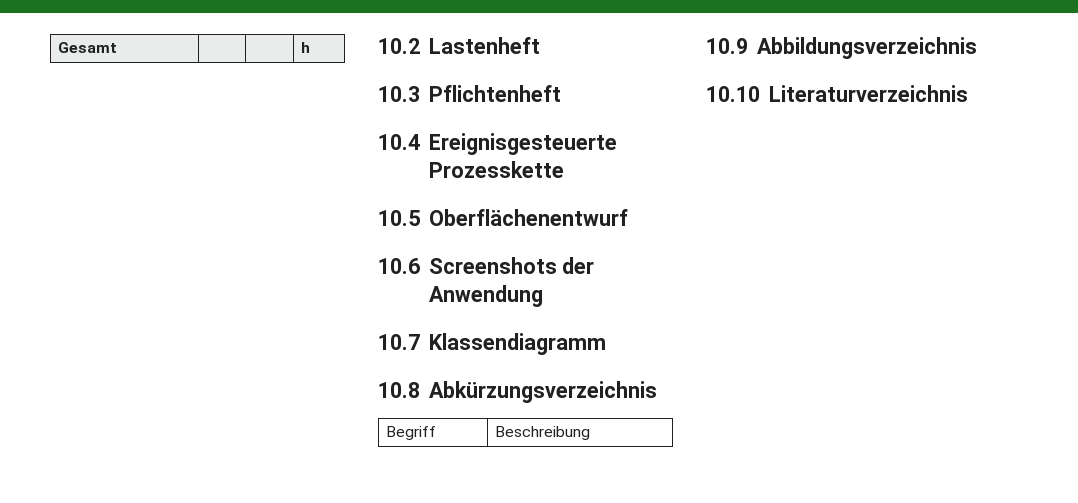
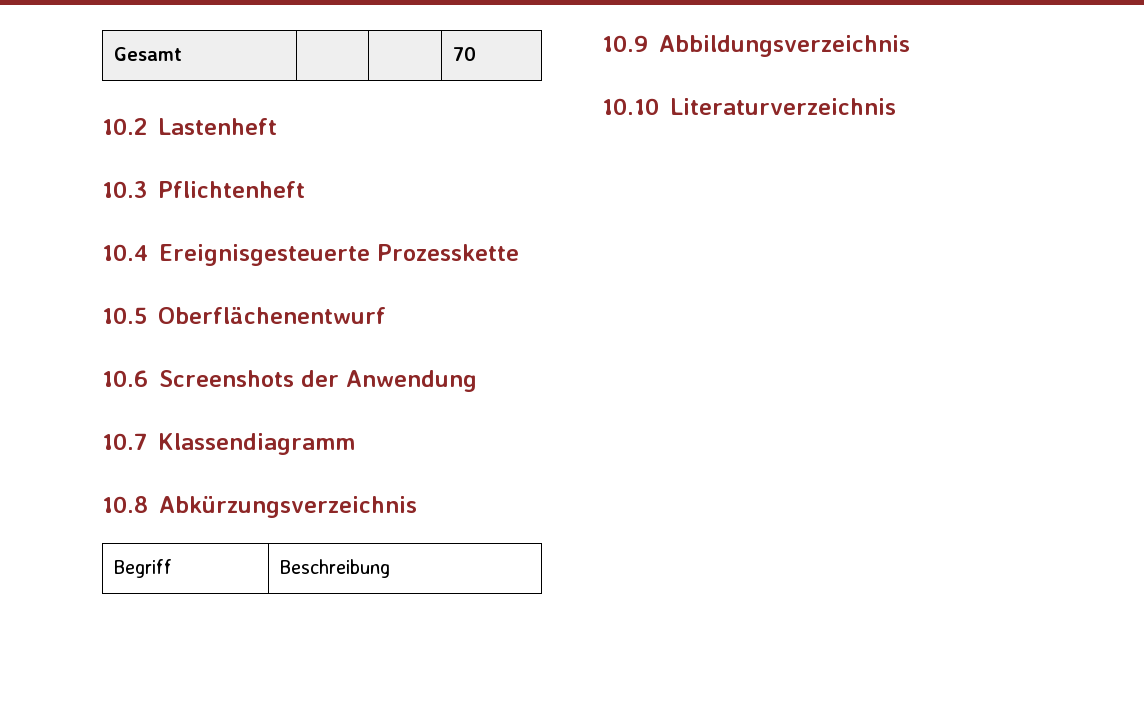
[300,42,310,53] h -> [452,47,476,61] 70

